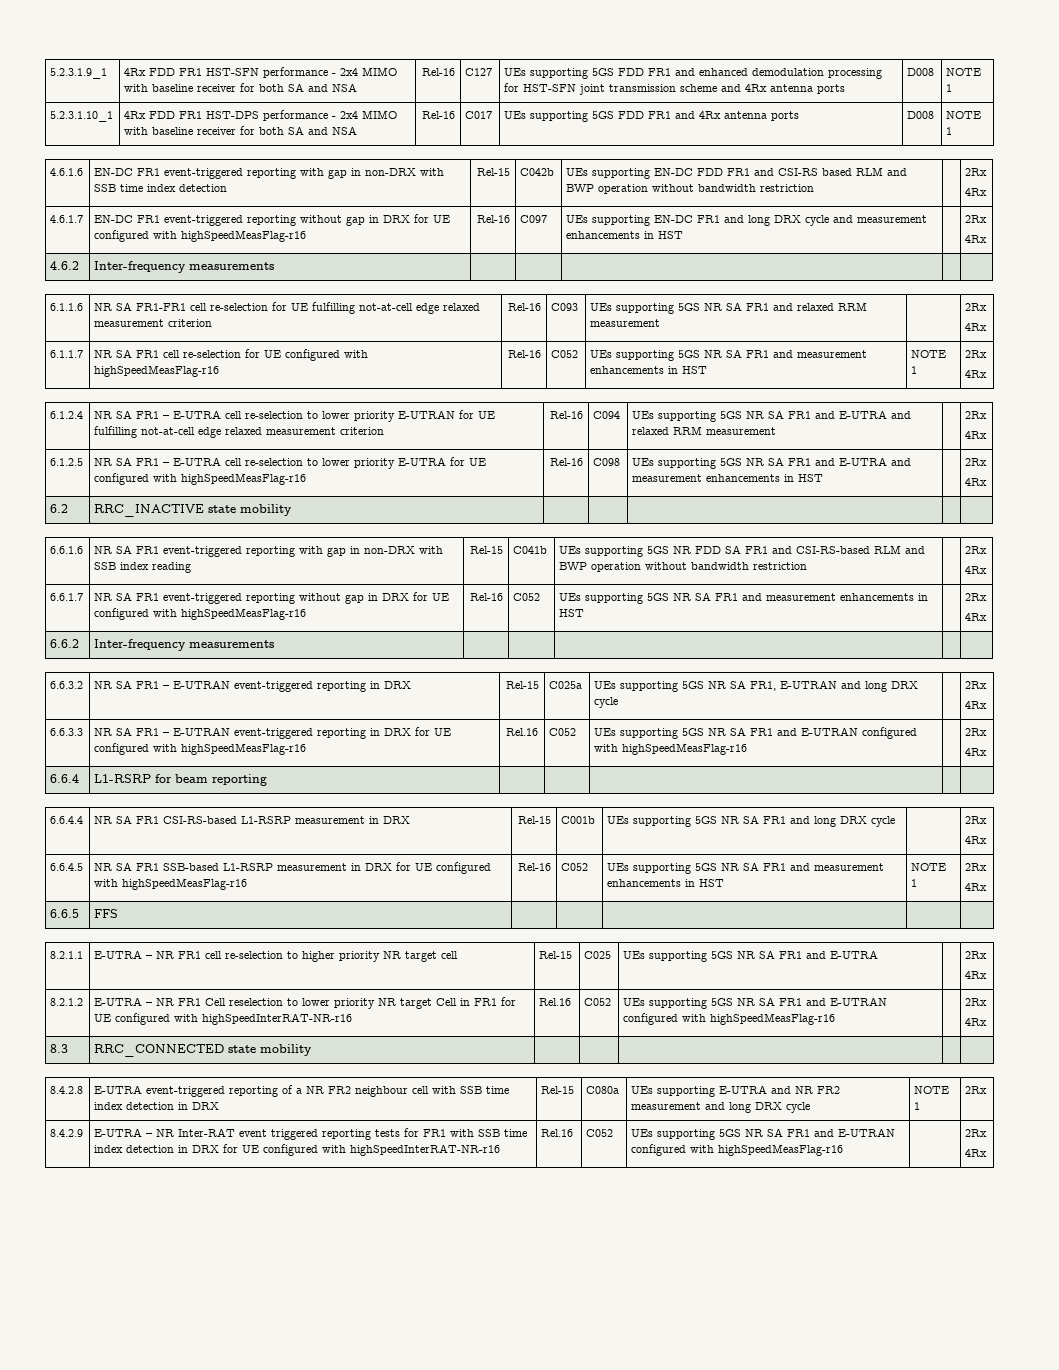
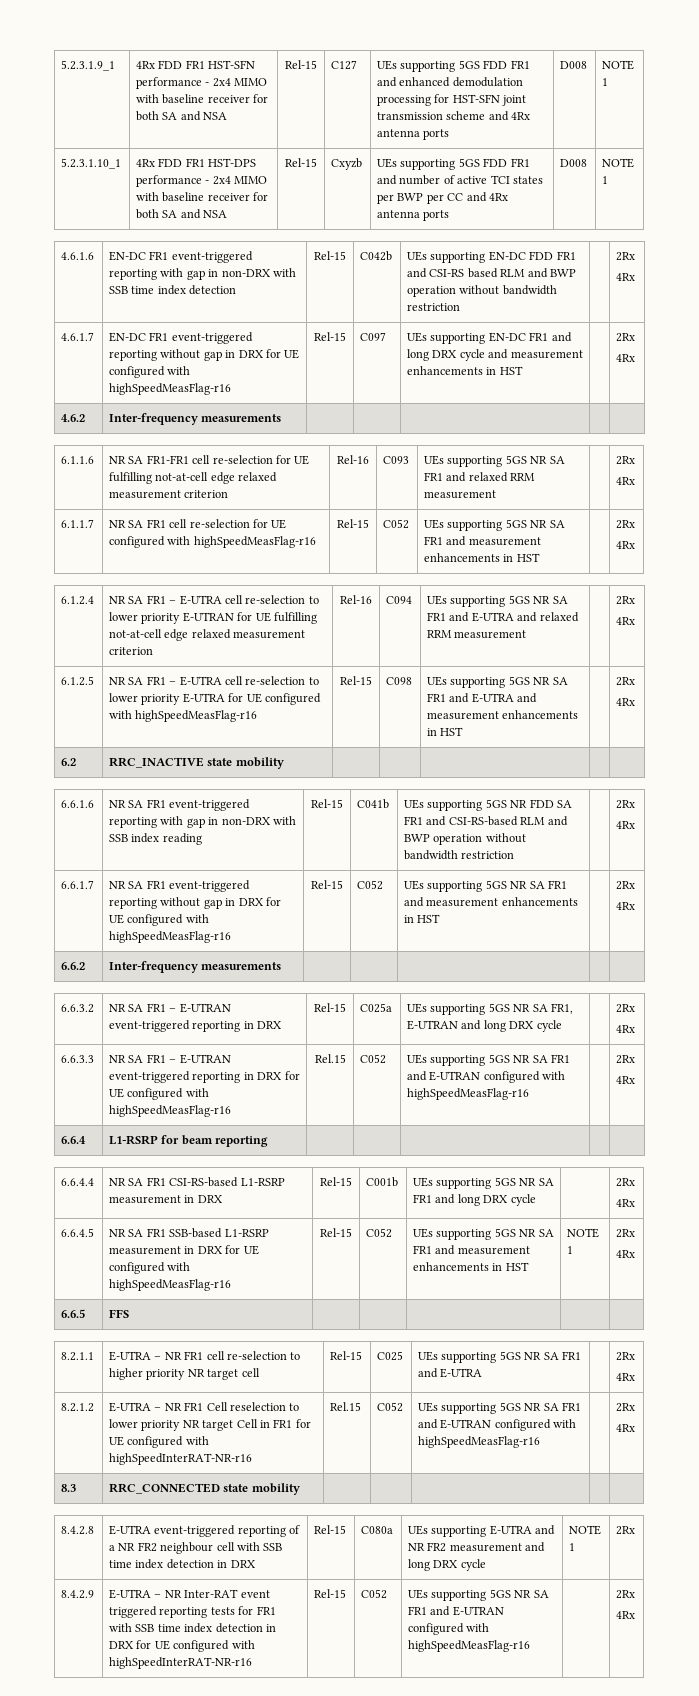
[421,68,455,76] Rel-16 -> [285,60,317,69] Rel-15
[421,111,455,119] [465,111,493,119] [504,111,696,122] Rel-16 | C017 | UEs supporting 5GS FDD FR1 and -> [285,158,317,167] [331,158,363,170] [377,158,530,170] [377,175,543,185] [377,192,487,204] Rel-15 | Cxyzb | UEs supporting 5GS FDD FR1 and number of active TCI states per BWP per CC and
[476,215,510,223] Rel-16 -> [314,332,346,341] Rel-15
[507,350,541,358] Rel-16 -> [337,519,369,528] Rel-15
[911,350,947,358] [911,366,918,374] NOTE 1 -> (540, 557) none
[549,458,583,466] Rel-16 -> [340,676,372,685] Rel-15
[469,593,503,601] Rel-16 -> [311,880,343,889] Rel-15
[506,728,538,736] Rel.16 -> [314,1054,346,1063] Rel.15
[517,863,551,871] Rel-16 -> [320,1228,352,1237] Rel-15
[539,998,572,1006] Rel.16 -> [330,1402,362,1411] Rel.15
[541,1129,574,1137] Rel.16 -> [314,1589,347,1598] Rel-15

